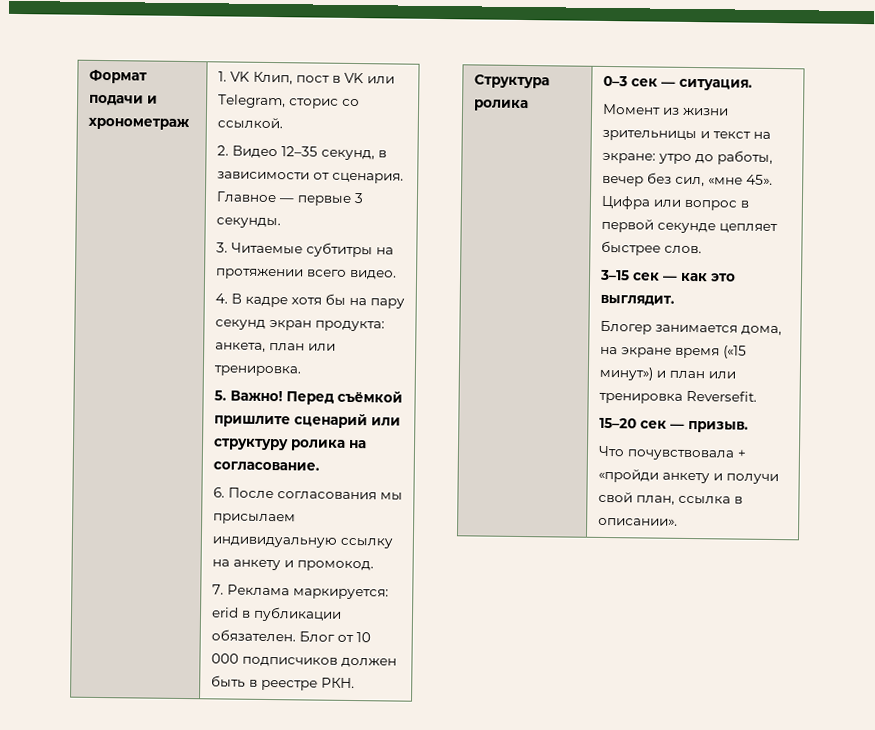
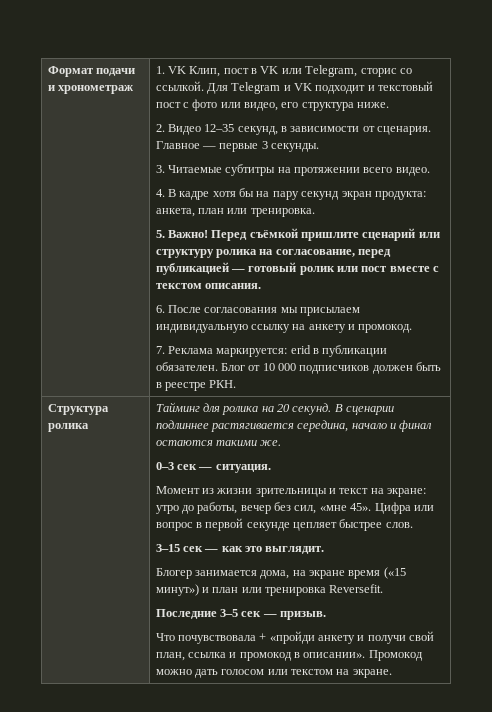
(283, 123) none -> [206,81,434,94] [155,99,390,111] Для Telegram и VK подходит и текстовый пост с фото или видео, его структура ниже.
[212,461,320,471] согласование. -> [275,249,392,258] [155,262,440,275] [155,283,261,289] согласование, перед публикацией — готовый ролик или пост вместе с текстом описания.
(529, 105) none -> [155,402,395,415] [155,420,433,432] [155,440,282,446] Тайминг для ролика на 20 секунд. В сценарии подлиннее растягивается середина, начало и финал остаются такими же. //
[598,417,637,429] 15–20 -> [155,609,238,619] Последние 3–5
[733,496,743,504] [597,517,678,526] в описании». -> [229,650,423,661] [155,669,392,678] и промокод в описании». Промокод можно дать голосом или текстом на экране.

